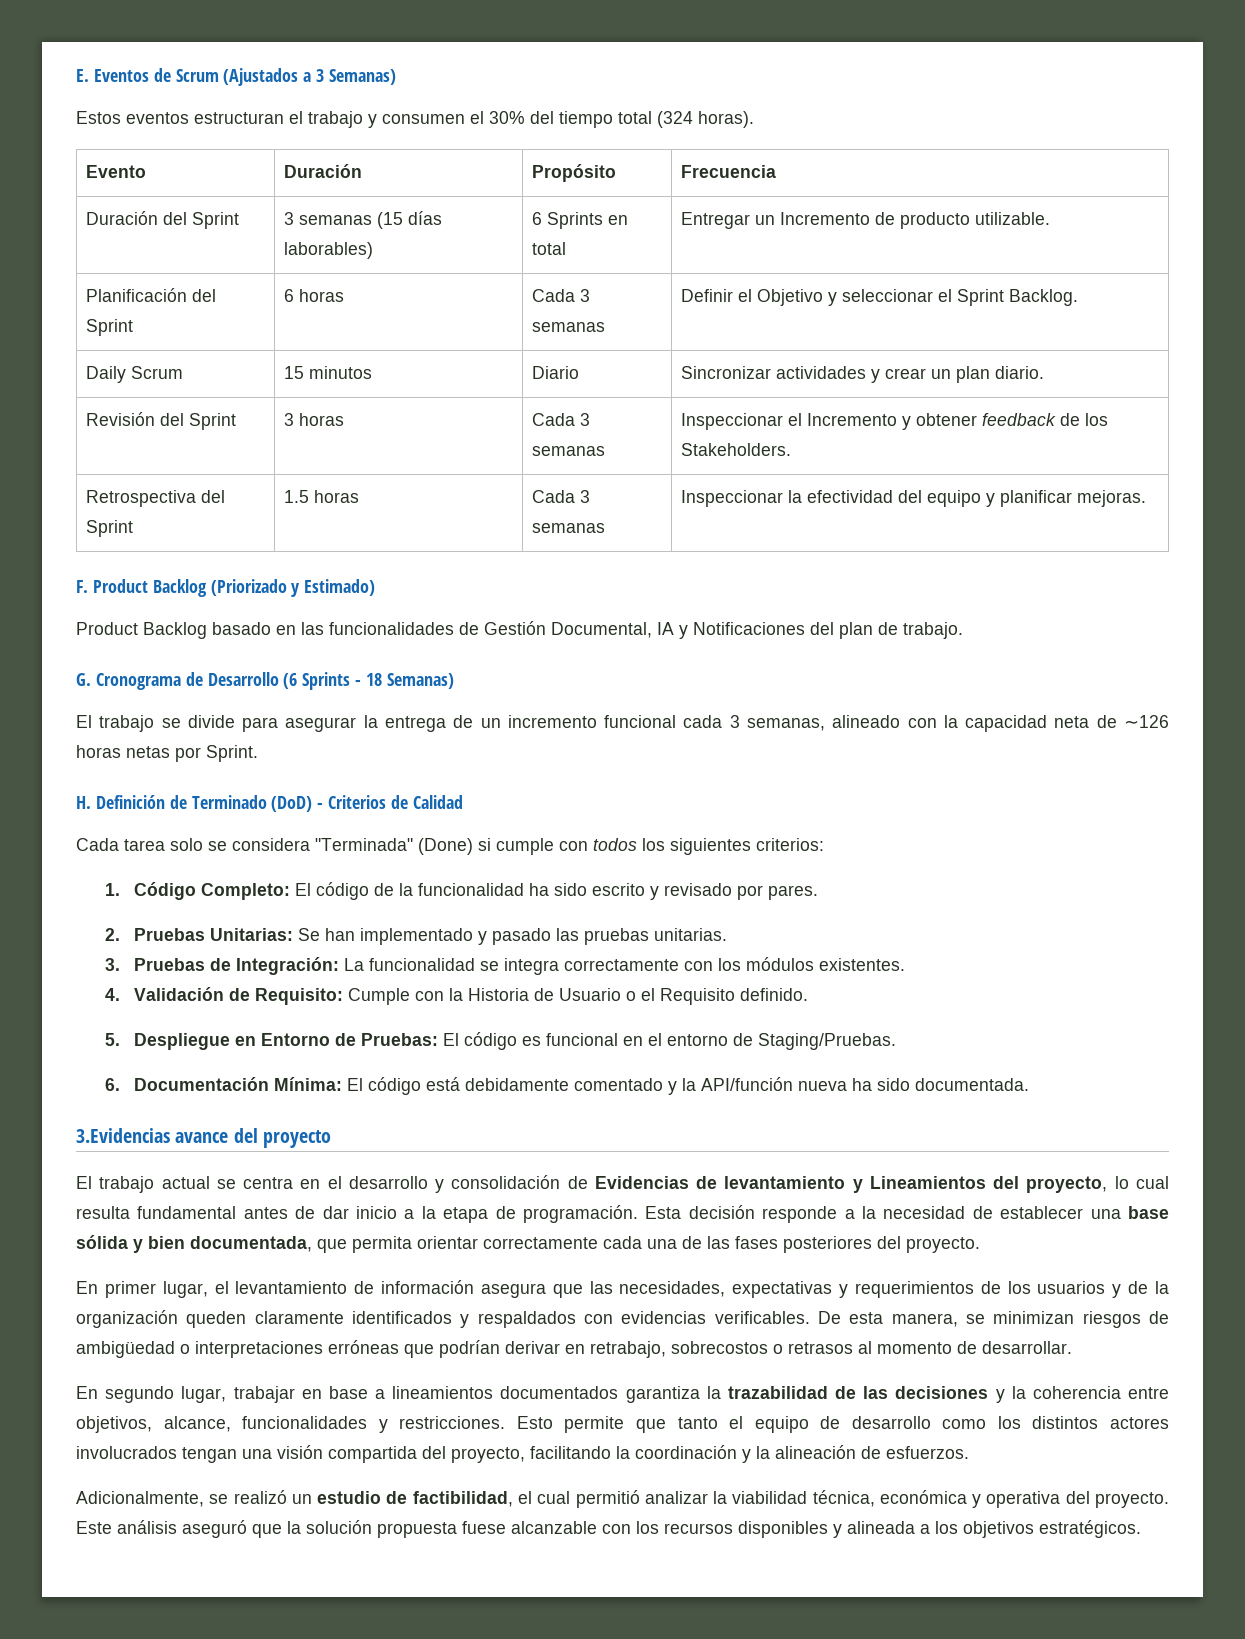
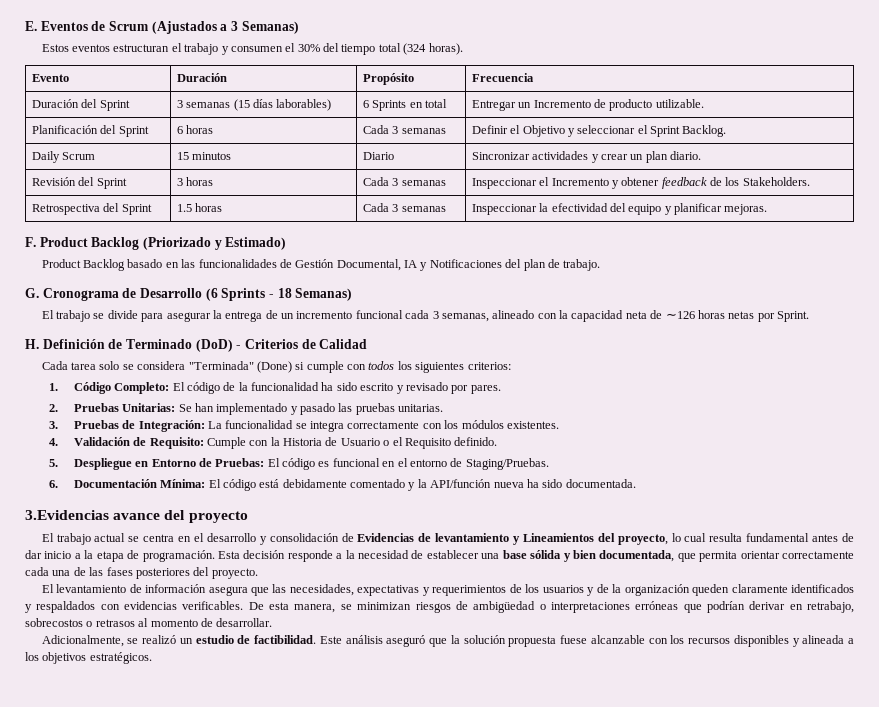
[76,1281,229,1298] En primer lugar, el -> [41,584,54,593] El
[76,1386,1169,1403] [76,1416,1169,1433] [76,1445,969,1463] // En segundo lugar, trabajar en base a lineamientos documentados garantiza la trazabilidad de las decisiones y la coherencia entre objetivos, alcance, funcionalidades y restricciones. Esto permite que tanto el equipo de desarrollo como los distintos actores involucrados tengan una visión compartida del proyecto, facilitando la coordinación y la alineación de esfuerzos. -> (273, 622) none
[412,1490,1170,1508] factibilidad, el cual permitió analizar la viabilidad técnica, económica y operativa del proyecto. -> [254,635,317,644] factibilidad.

